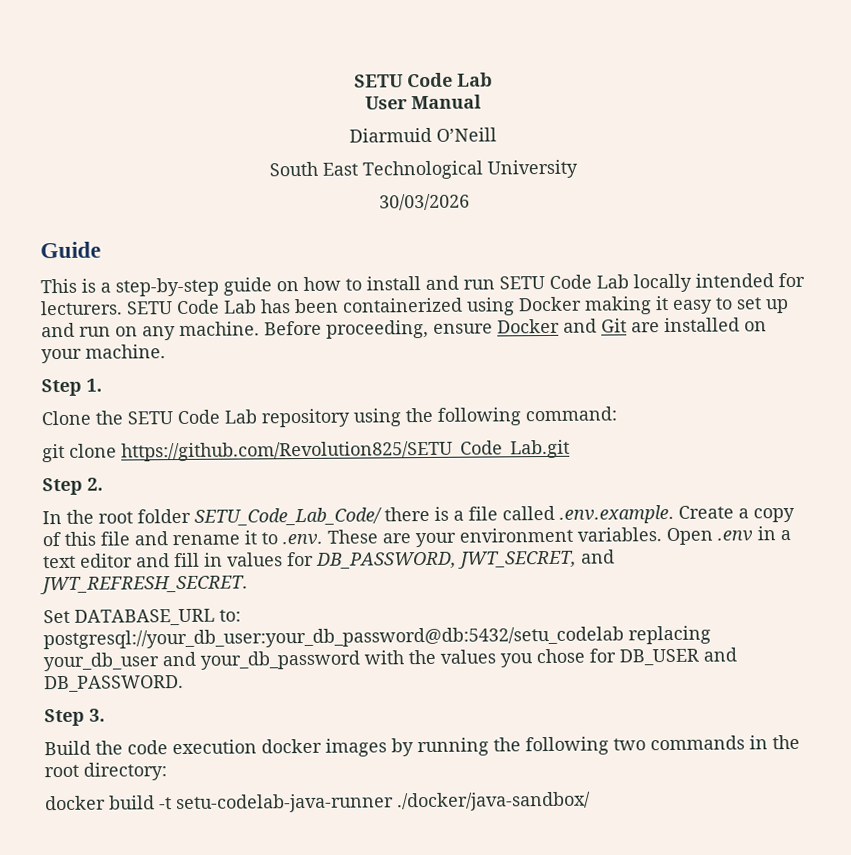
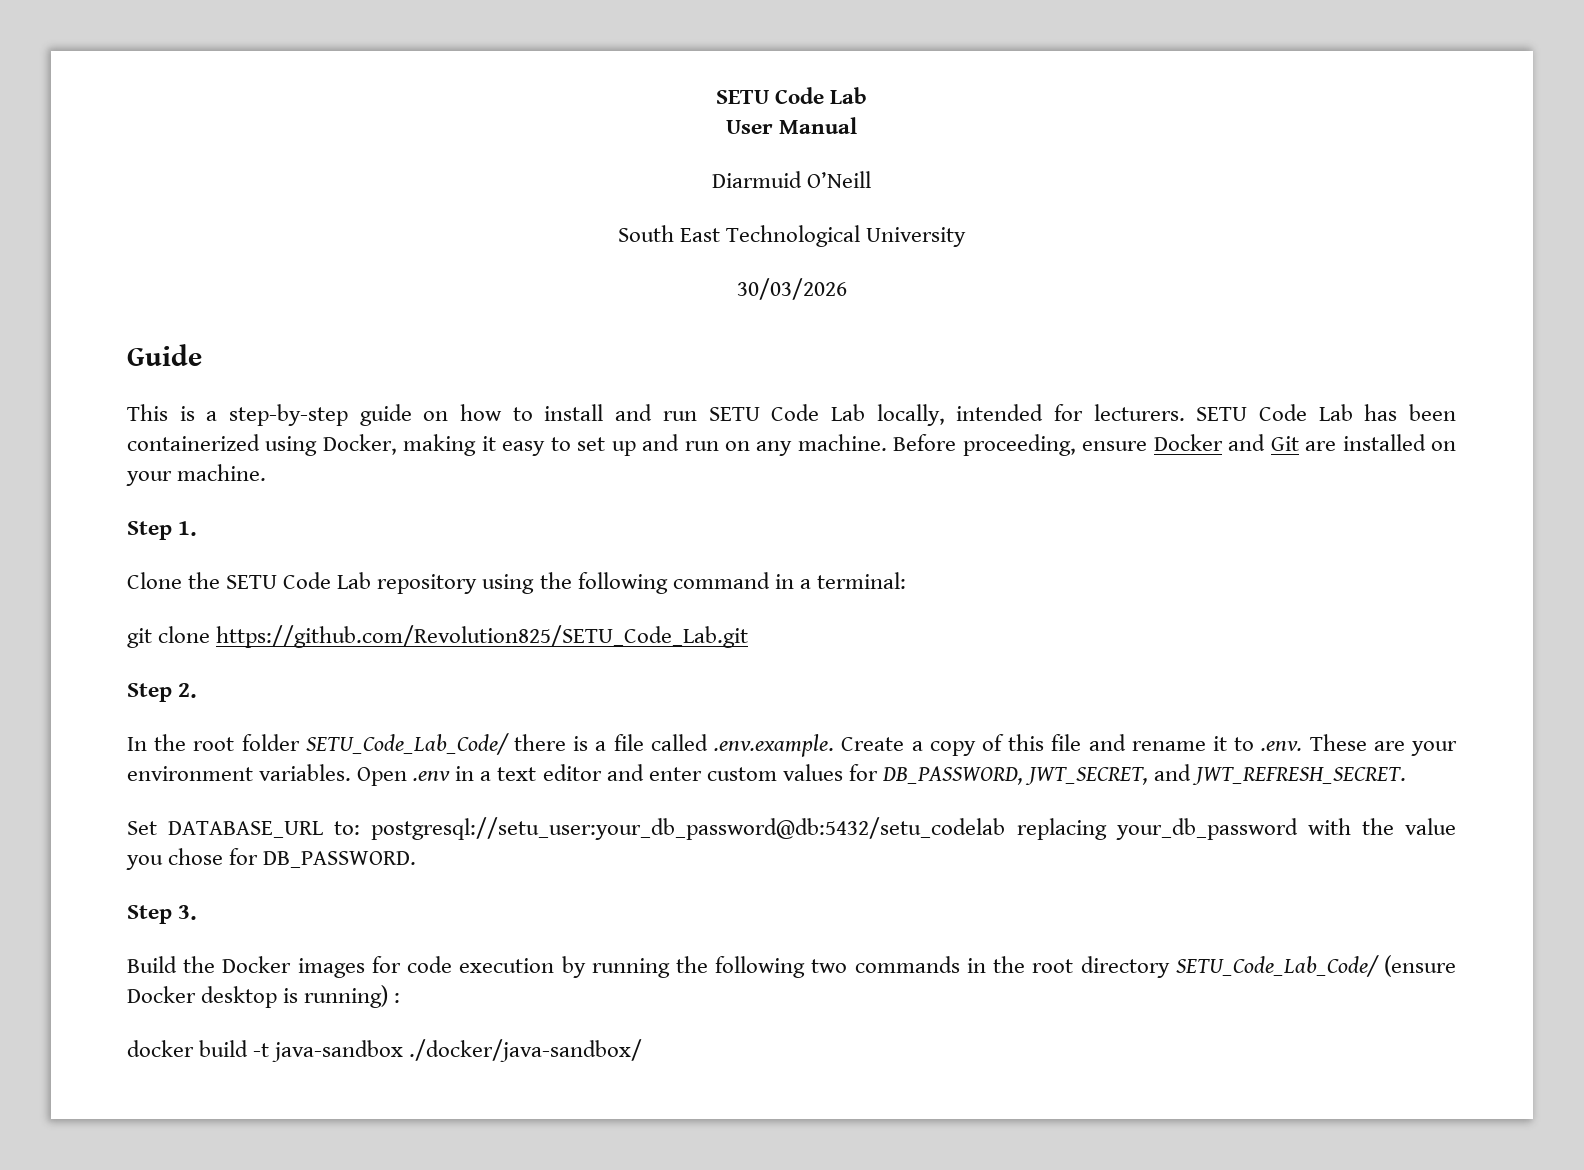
[633,273,692,293] locally -> [876,404,945,426] locally,
[518,296,582,312] Docker -> [322,434,397,455] Docker,
[525,406,617,422] command: -> [672,572,906,589] command in a terminal:
[174,552,223,568] fill in -> [648,767,777,781] enter custom
[43,625,711,650] [43,651,196,672] postgresql://your_db_user:your_db_password@db:5432/setu_codelab replacing your_db_user and -> [371,817,1107,840] postgresql://setu_user:your_db_password@db:5432/setu_codelab replacing
[440,649,496,664] values -> [1405,818,1456,835] value
[619,647,737,666] DB_USER and -> (259, 856) none
[127,738,387,757] code execution docker images -> [222,956,555,978] Docker images for code execution
[83,762,167,781] directory: -> [1080,955,1456,978] [127,985,401,1008] directory SETU_Code_Lab_Code/ (ensure Docker desktop is running) :
[176,793,394,814] setu-codelab-java-runner -> [272,1040,404,1062] java-sandbox

